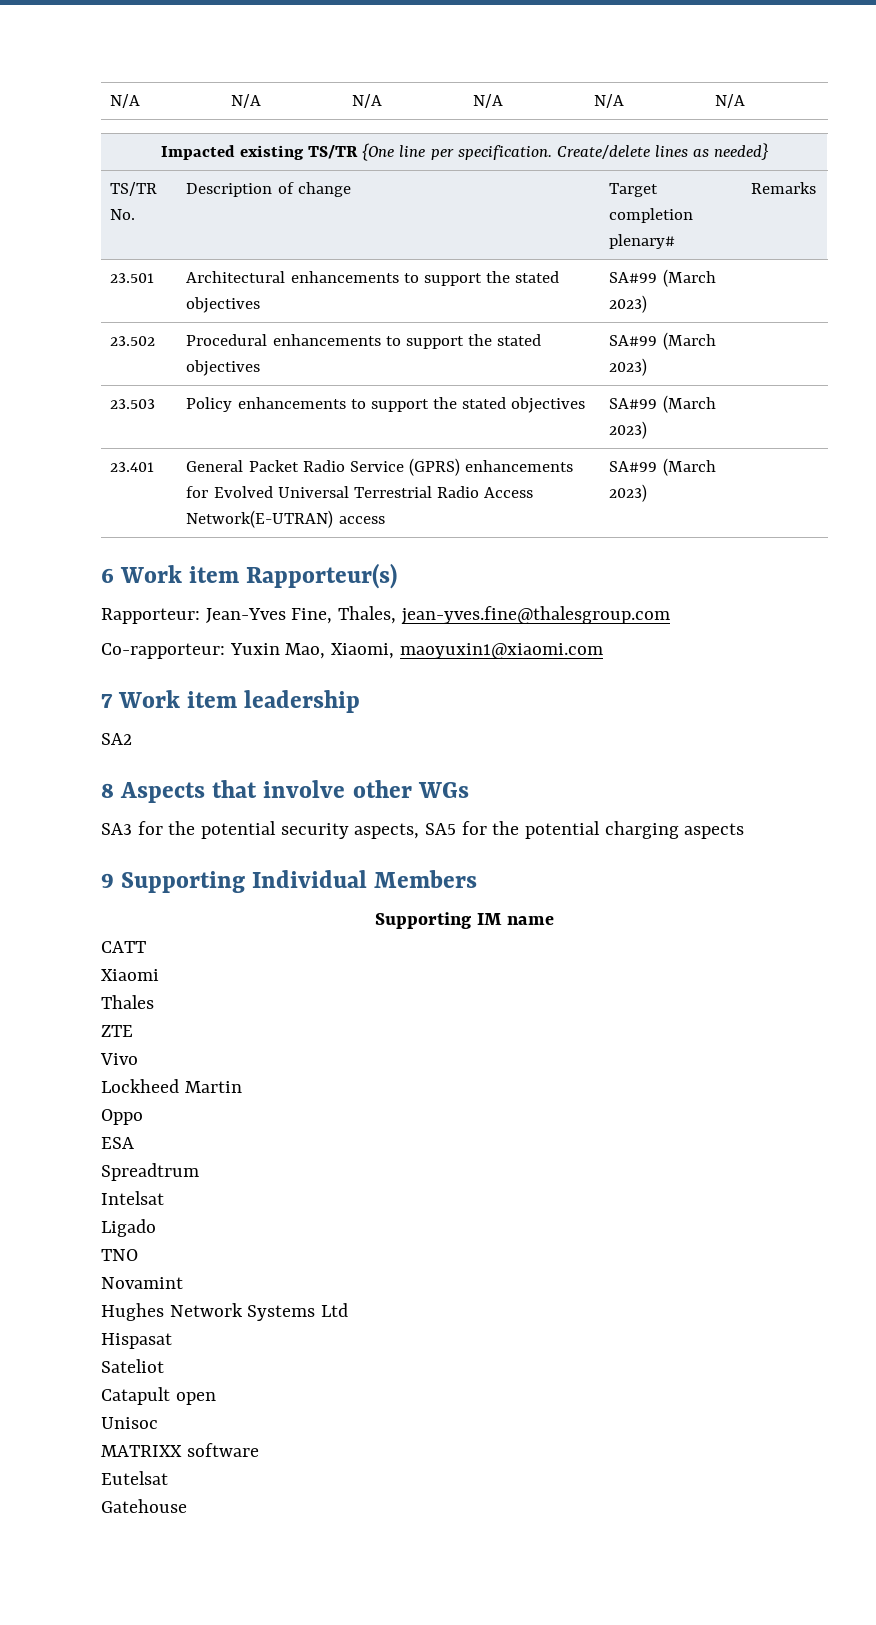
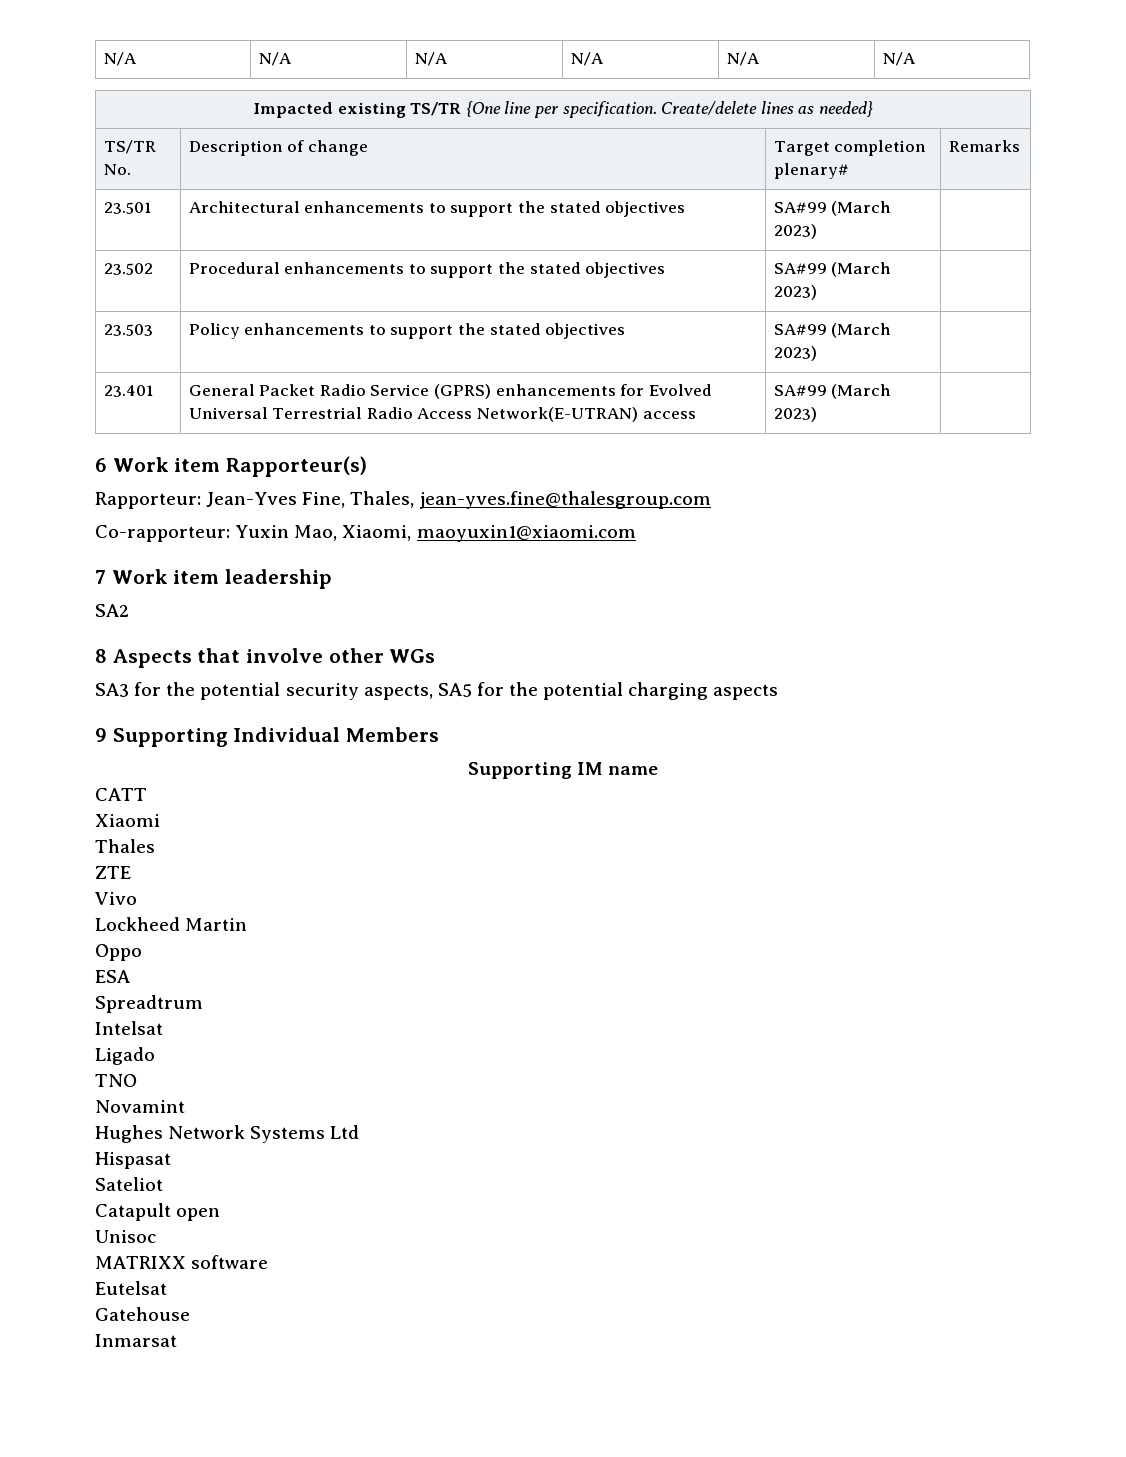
(187, 1506) none -> [95,1334,177,1347] // Inmarsat

